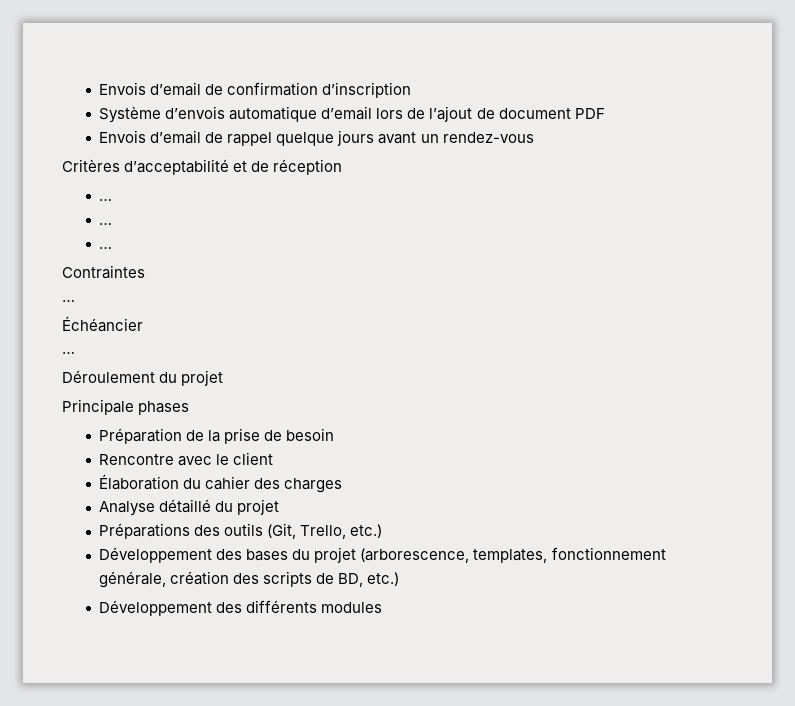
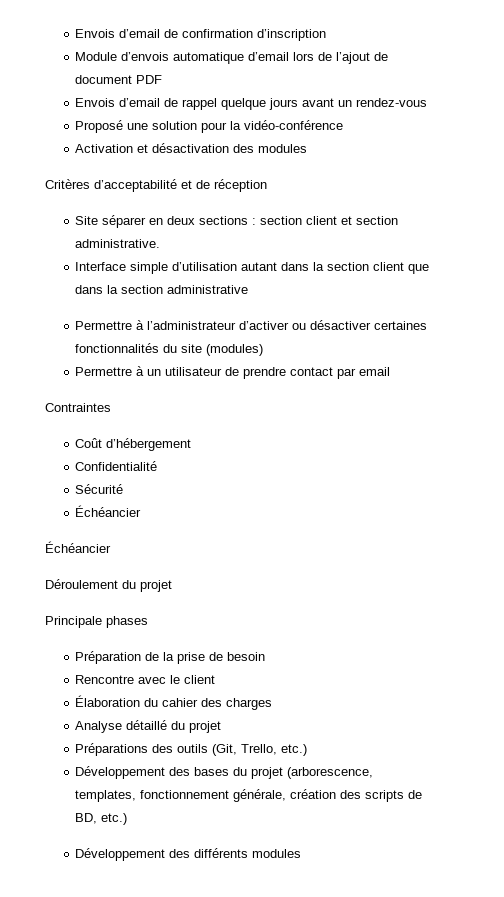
[99,106,162,123] Système -> [75,52,118,61] Module
(534, 137) none -> [75,120,344,133] [75,143,308,153] // Proposé une solution pour la vidéo-conférence // Activation et désactivation des modules
[99,199,113,201] [99,223,113,225] [99,247,113,249] [62,265,145,279] [62,300,75,302] [62,316,143,332] [62,352,75,354] … // … // … // Contraintes // … // Échéancier // … -> [75,215,399,228] [75,239,161,248] [75,262,430,274] [75,285,249,294] [75,320,428,330] [75,343,264,356] [75,366,391,379] [45,403,111,412] [75,438,192,451] [75,461,158,471] [75,484,124,494] [75,505,142,517] [45,541,111,553] Site séparer en deux sections : section client et section administrative. // Interface simple d’utilisation autant dans la section client que dans la section administrative // Permettre à l’administrateur d’activer ou désactiver certaines fonctionnalités du site (modules) // Permettre à un utilisateur de prendre contact par email // Contraintes // Coût d’hébergement // Confidentialité // Sécurité // Échéancier // Échéancier

